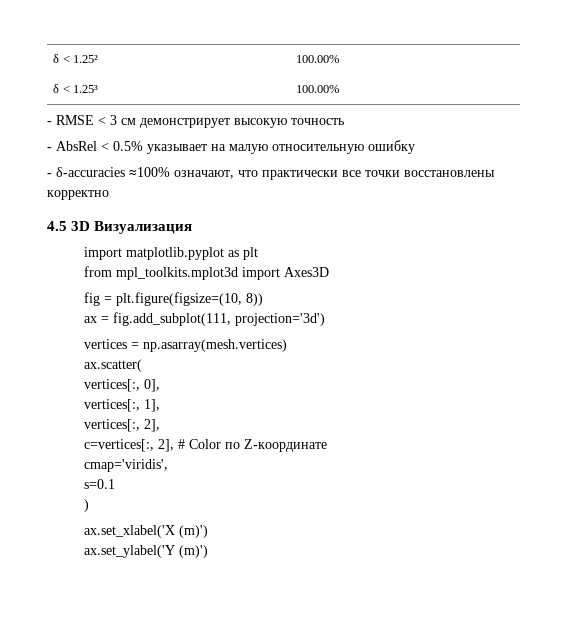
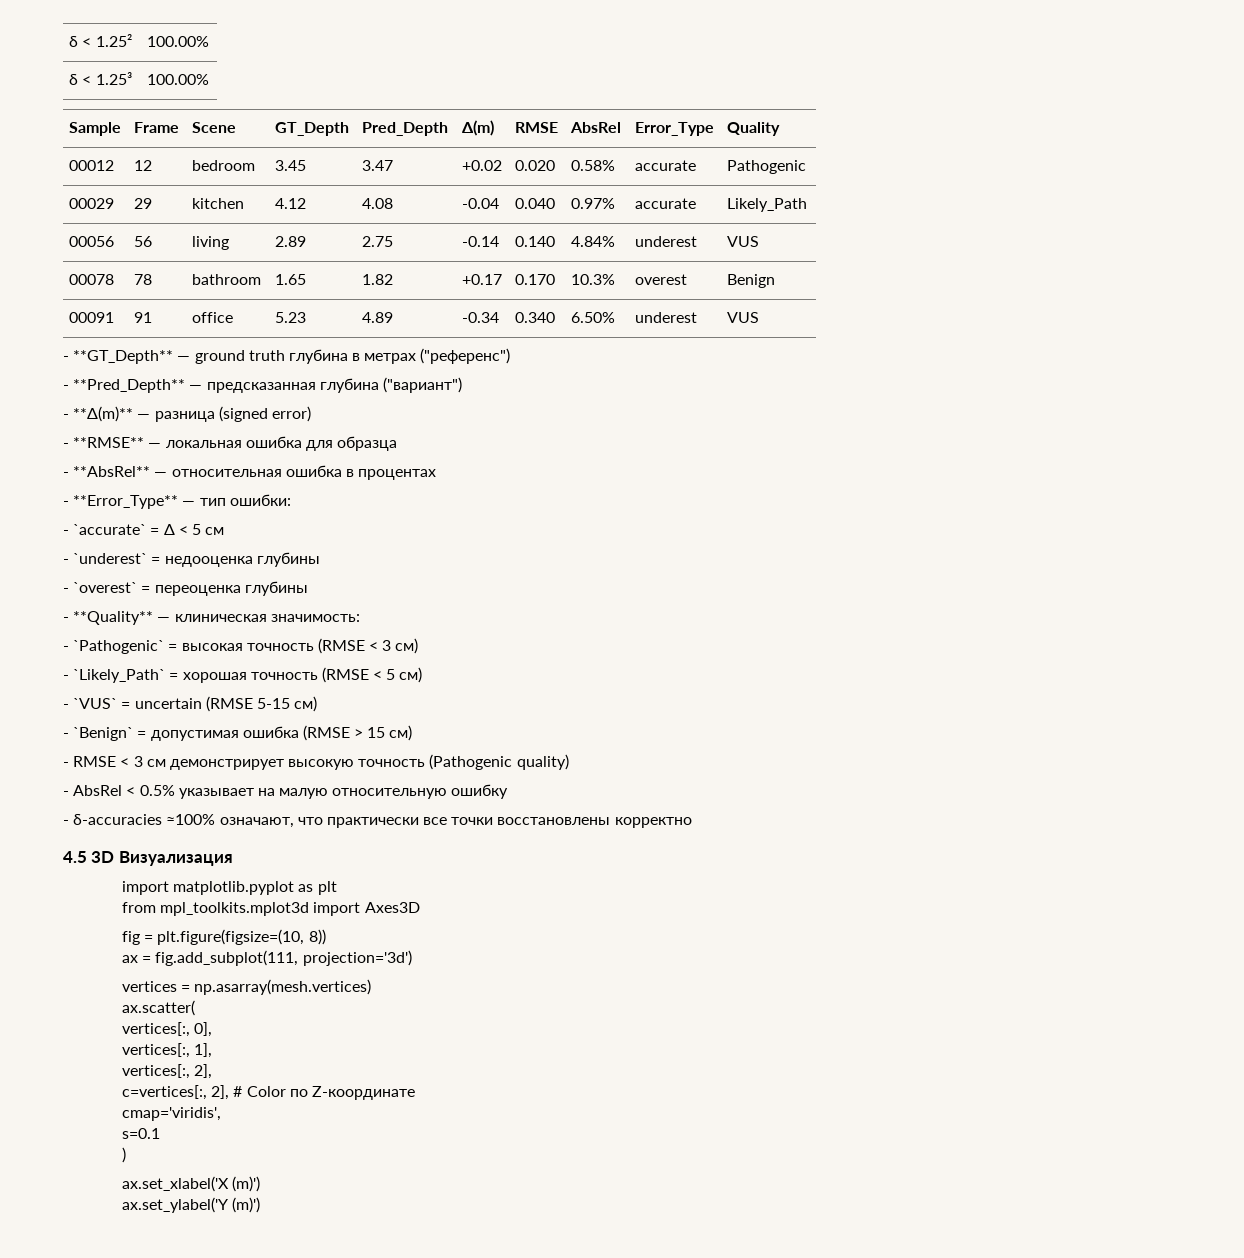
(340, 89) none -> [69,122,122,136] [134,122,180,133] [192,122,237,133] [275,122,350,136] [362,122,449,136] [462,120,495,136] [515,122,559,133] [570,122,622,133] [635,122,715,136] [727,122,781,136] [69,160,115,171] [134,160,153,171] [192,160,256,171] [275,160,307,171] [362,160,394,171] [462,160,503,171] [515,160,556,171] [571,160,616,171] [635,160,697,171] [727,160,807,174] [69,198,115,209] [134,198,153,209] [192,198,245,209] [275,198,307,209] [362,198,394,209] [462,198,500,209] [515,198,556,209] [571,198,616,209] [635,198,697,209] [727,198,808,212] [69,236,115,247] [134,236,153,247] [192,236,230,250] [275,236,307,247] [362,236,394,247] [462,236,500,247] [515,236,556,247] [571,236,616,247] [635,236,698,247] [727,236,760,247] [69,274,115,285] [134,274,153,285] [192,274,262,285] [275,274,307,285] [362,274,394,285] [462,274,503,285] [515,274,556,285] [571,274,616,285] [635,274,688,285] [727,274,776,288] [69,312,115,323] [134,312,153,323] [192,312,234,323] [275,312,307,323] [362,312,394,323] [462,312,500,323] [515,312,556,323] [571,312,616,323] [635,312,698,323] [727,312,760,323] [63,348,511,364] [63,377,462,393] [63,406,311,422] [63,436,398,451] [63,465,437,480] [63,494,291,509] [63,524,225,535] [63,552,320,567] [63,581,308,596] [63,611,360,625] [63,638,419,654] [63,667,423,683] [63,696,318,712] [63,725,413,741] // Sample | Frame | Scene | GT_Depth | Pred_Depth | Δ(m) | RMSE | AbsRel | Error_Type | Quality // 00012 | 12 | bedroom | 3.45 | 3.47 | +0.02 | 0.020 | 0.58% | accurate | Pathogenic // 00029 | 29 | kitchen | 4.12 | 4.08 | -0.04 | 0.040 | 0.97% | accurate | Likely_Path // 00056 | 56 | living | 2.89 | 2.75 | -0.14 | 0.140 | 4.84% | underest | VUS // 00078 | 78 | bathroom | 1.65 | 1.82 | +0.17 | 0.170 | 10.3% | overest | Benign // 00091 | 91 | office | 5.23 | 4.89 | -0.34 | 0.340 | 6.50% | underest | VUS // - **GT_Depth** — ground truth глубина в метрах ("референс") // - **Pred_Depth** — предсказанная глубина ("вариант") // - **Δ(m)** — разница (signed error) // - **RMSE** — локальная ошибка для образца // - **AbsRel** — относительная ошибка в процентах // - **Error_Type** — тип ошибки: // - `accurate` = Δ < 5 см // - `underest` = недооценка глубины // - `overest` = переоценка глубины // - **Quality** — клиническая значимость: // - `Pathogenic` = высокая точность (RMSE < 3 см) // - `Likely_Path` = хорошая точность (RMSE < 5 см) // - `VUS` = uncertain (RMSE 5-15 см) // - `Benign` = допустимая ошибка (RMSE > 15 см)
(344, 121) none -> [429,754,569,770] (Pathogenic quality)

